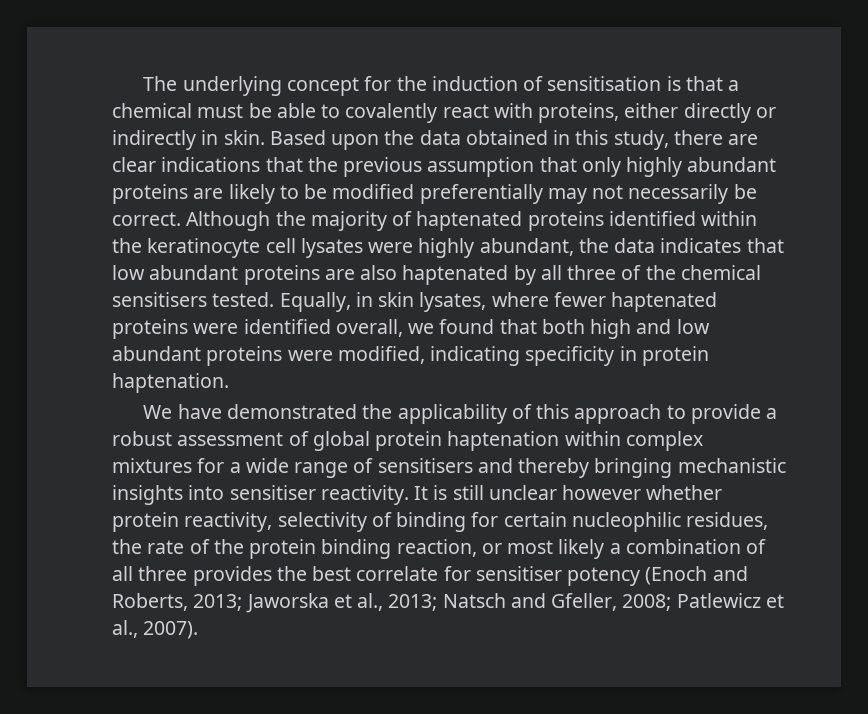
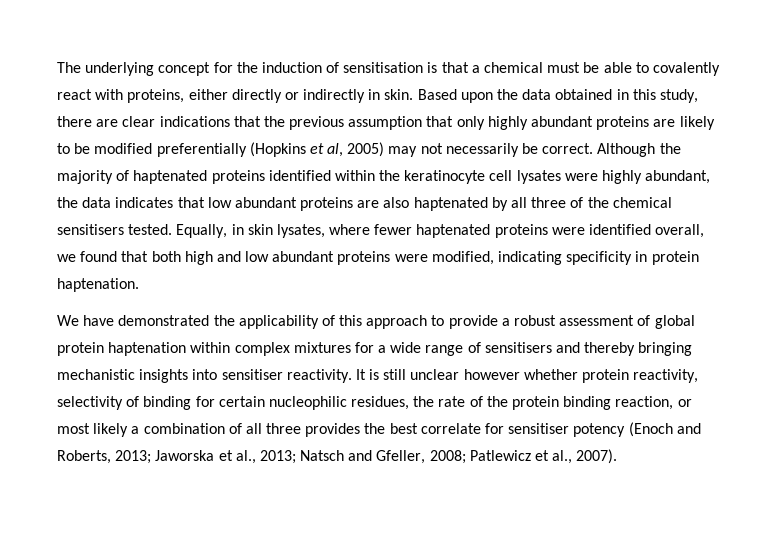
(543, 194) none -> [249,142,385,157] (Hopkins et al, 2005)

